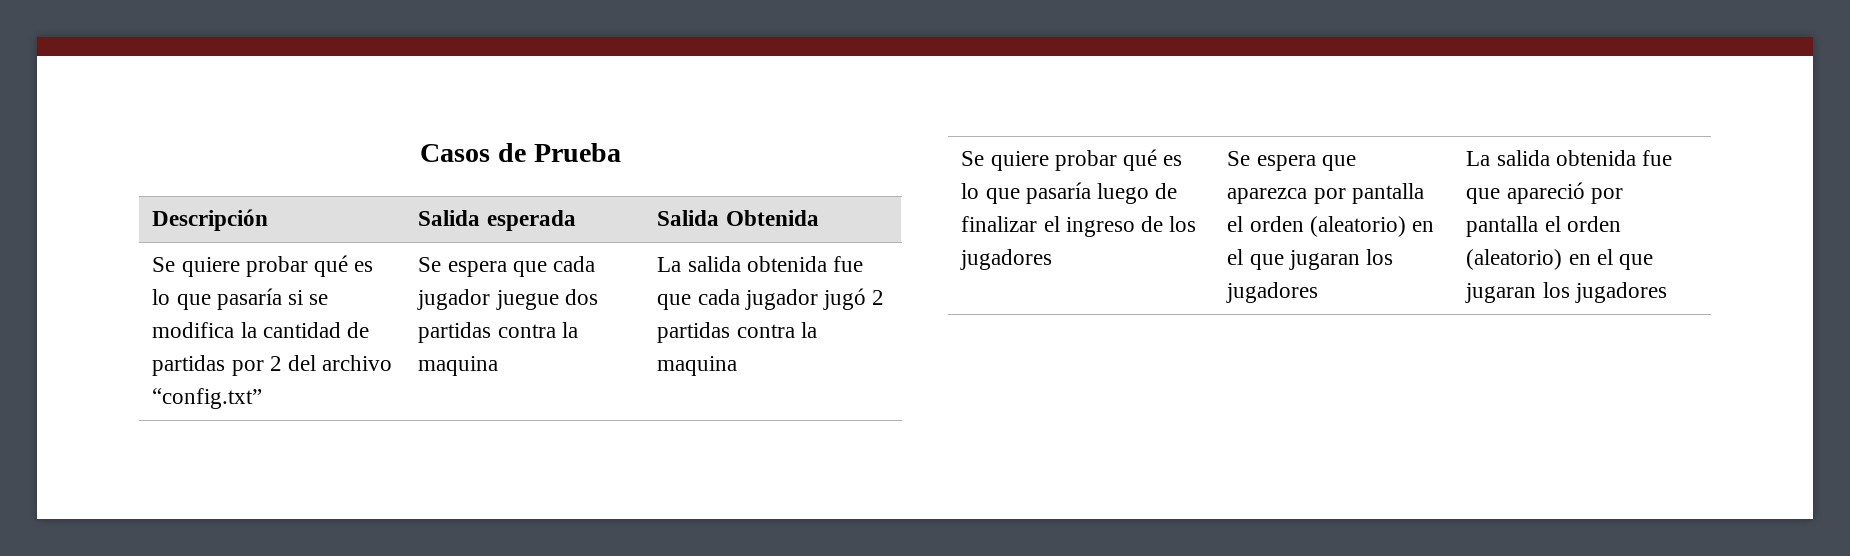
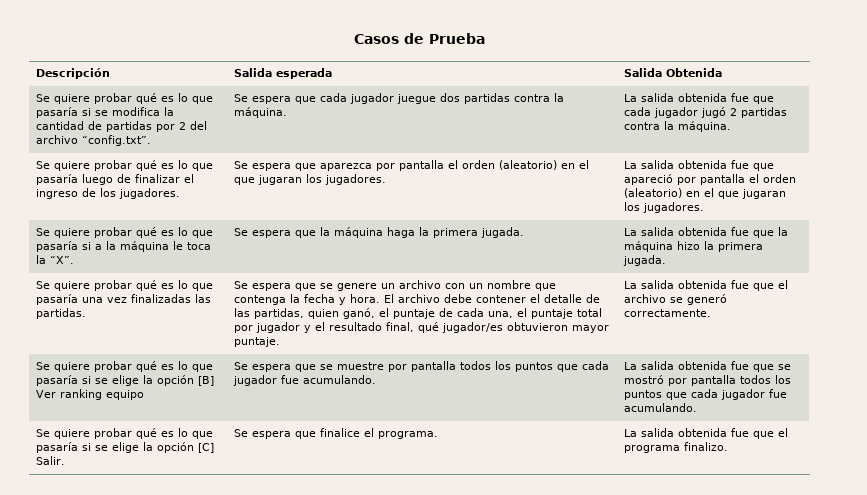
[152,388,263,409] “config.txt” -> [82,135,152,146] “config.txt”.
[418,356,499,376] maquina -> [234,107,288,118] máquina.
[657,356,738,376] maquina -> [678,121,732,132] máquina.
[960,249,1053,270] jugadores -> [119,188,181,199] jugadores.
[1226,282,1319,303] jugadores -> [325,174,387,185] jugadores.
[1574,282,1667,303] jugadores -> [643,202,705,213] [36,227,214,238] [36,241,212,252] [36,255,75,264] [234,227,525,238] [624,227,789,238] [624,241,764,252] [623,255,667,266] [36,280,214,291] [36,294,212,305] [36,308,87,319] [234,280,557,291] [234,294,601,305] [234,308,603,319] [234,322,610,333] [234,337,281,347] [624,280,789,291] [624,294,728,305] [624,309,712,317] [36,361,214,372] [36,375,215,386] [36,389,145,400] [234,361,610,372] [233,375,377,386] [624,361,792,372] [624,375,792,386] [624,389,788,400] [624,403,698,412] [36,428,214,439] [36,442,215,453] [36,456,66,465] [234,428,439,439] [624,428,789,439] [624,442,729,453] jugadores. // Se quiere probar qué es lo que pasaría si a la máquina le toca la “X”. | Se espera que la máquina haga la primera jugada. | La salida obtenida fue que la máquina hizo la primera jugada. // Se quiere probar qué es lo que pasaría una vez finalizadas las partidas. | Se espera que se genere un archivo con un nombre que contenga la fecha y hora. El archivo debe contener el detalle de las partidas, quien ganó, el puntaje de cada una, el puntaje total por jugador y el resultado final, qué jugador/es obtuvieron mayor puntaje. | La salida obtenida fue que el archivo se generó correctamente. // Se quiere probar qué es lo que pasaría si se elige la opción [B] Ver ranking equipo | Se espera que se muestre por pantalla todos los puntos que cada jugador fue acumulando. | La salida obtenida fue que se mostró por pantalla todos los puntos que cada jugador fue acumulando. // Se quiere probar qué es lo que pasaría si se elige la opción [C] Salir. | Se espera que finalice el programa. | La salida obtenida fue que el programa finalizo.

